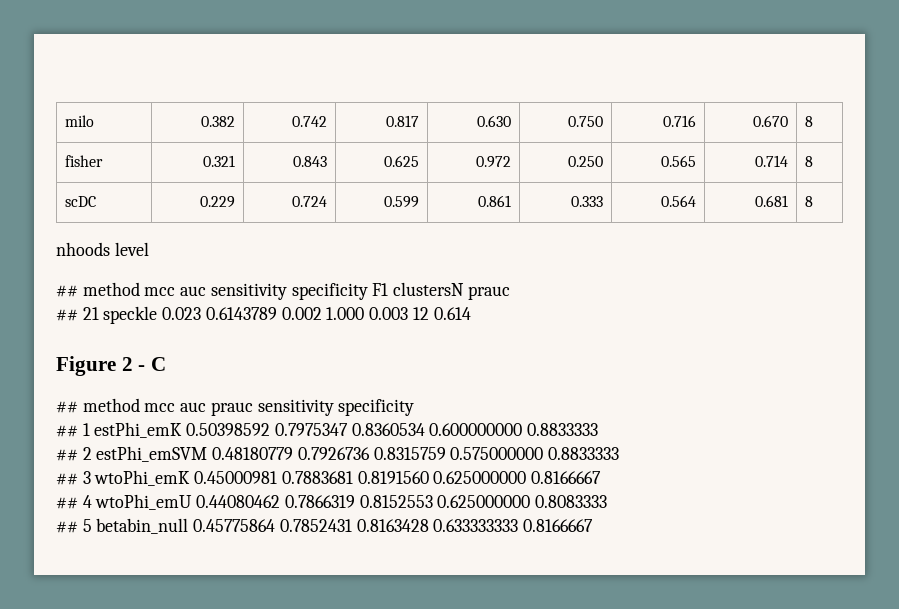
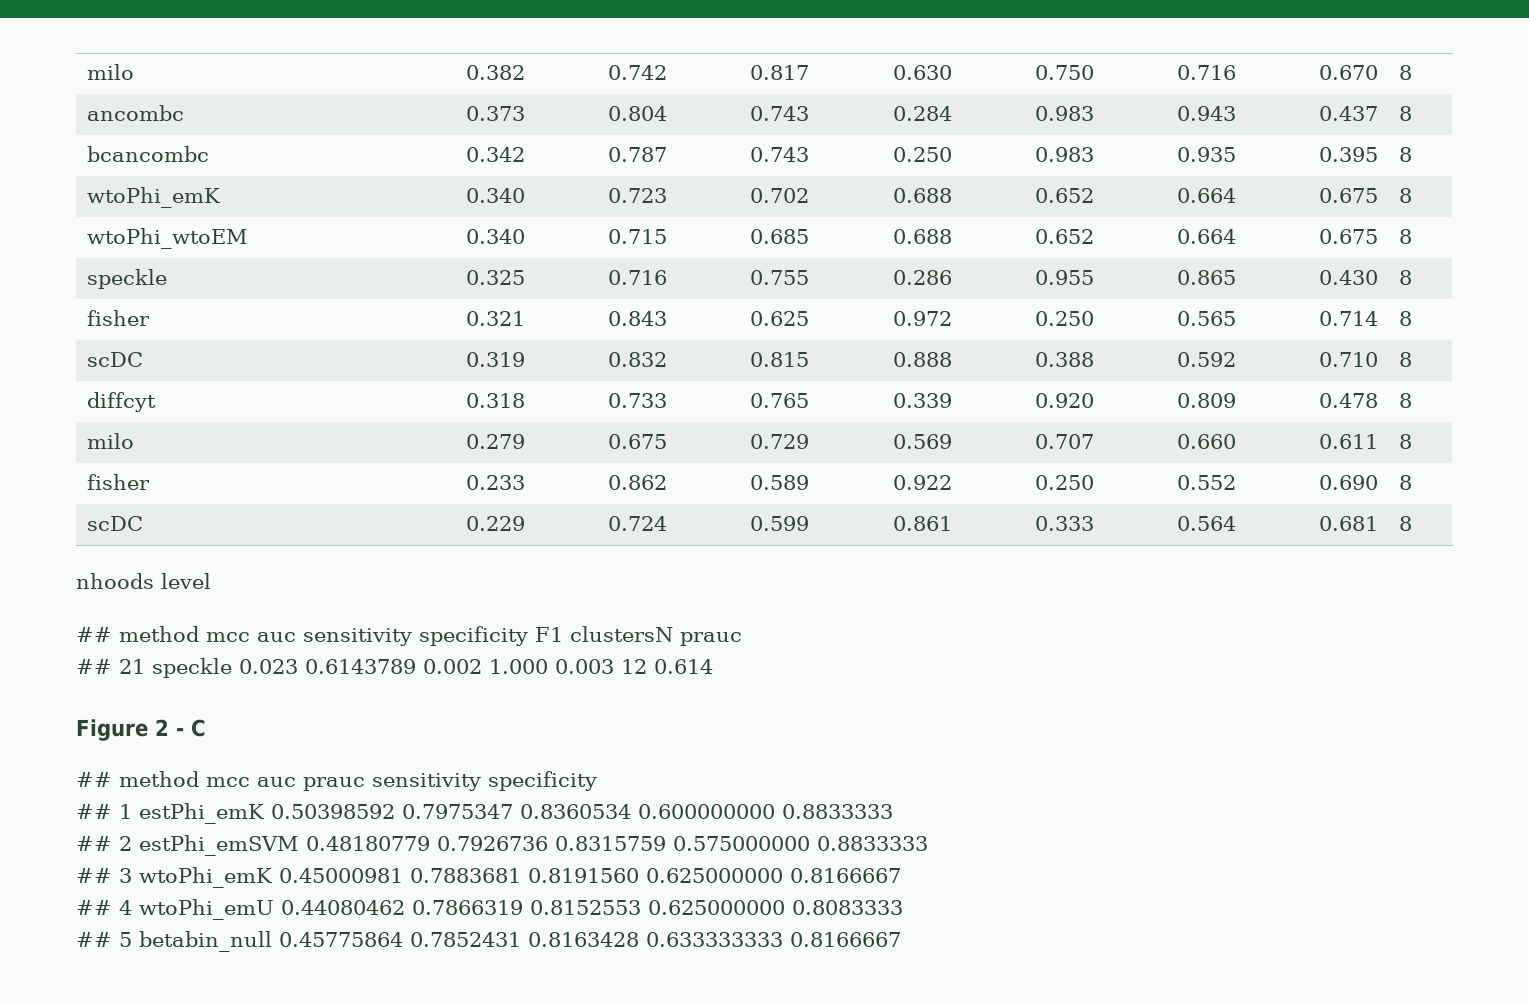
(813, 121) none -> [87,105,185,121] [465,106,525,121] [607,106,667,121] [749,106,809,121] [892,106,952,121] [1034,106,1094,121] [1176,106,1236,121] [1318,106,1378,121] [1399,106,1413,121] [87,146,210,162] [465,147,525,162] [607,147,667,162] [749,147,809,162] [892,147,952,162] [1034,147,1094,162] [1176,147,1236,162] [1318,147,1378,162] [1399,147,1413,162] [87,187,221,208] [465,188,525,203] [607,188,667,203] [749,188,809,203] [892,188,952,203] [1034,188,1094,203] [1176,188,1236,203] [1318,188,1378,203] [1399,188,1413,203] [87,228,249,249] [465,229,525,244] [607,229,667,244] [749,229,809,244] [892,229,952,244] [1034,229,1094,244] [1176,229,1236,244] [1318,229,1378,244] [1399,229,1413,244] [87,269,168,289] [465,270,525,285] [607,270,667,285] [749,270,809,285] [892,270,952,285] [1034,270,1094,285] [1176,270,1236,285] [1318,270,1378,285] [1399,270,1413,285] // ancombc | 0.373 | 0.804 | 0.743 | 0.284 | 0.983 | 0.943 | 0.437 | 8 // bcancombc | 0.342 | 0.787 | 0.743 | 0.250 | 0.983 | 0.935 | 0.395 | 8 // wtoPhi_emK | 0.340 | 0.723 | 0.702 | 0.688 | 0.652 | 0.664 | 0.675 | 8 // wtoPhi_wtoEM | 0.340 | 0.715 | 0.685 | 0.688 | 0.652 | 0.664 | 0.675 | 8 // speckle | 0.325 | 0.716 | 0.755 | 0.286 | 0.955 | 0.865 | 0.430 | 8
(813, 161) none -> [87,352,144,367] [465,352,525,367] [607,352,667,367] [749,352,809,367] [892,352,952,367] [1034,352,1094,367] [1176,352,1236,367] [1318,352,1378,367] [1399,352,1413,367] [87,392,157,412] [465,393,525,408] [607,393,667,408] [749,393,809,408] [892,393,952,408] [1034,393,1094,408] [1176,393,1236,408] [1318,393,1378,408] [1399,393,1413,408] [87,433,135,449] [465,434,525,449] [607,434,667,449] [749,434,809,449] [892,434,952,449] [1034,434,1094,449] [1176,434,1236,449] [1318,434,1378,449] [1399,434,1413,449] [87,474,151,490] [465,475,525,490] [607,475,667,490] [749,475,809,490] [892,475,952,490] [1034,475,1094,490] [1176,475,1236,490] [1318,475,1378,490] [1399,475,1413,490] // scDC | 0.319 | 0.832 | 0.815 | 0.888 | 0.388 | 0.592 | 0.710 | 8 // diffcyt | 0.318 | 0.733 | 0.765 | 0.339 | 0.920 | 0.809 | 0.478 | 8 // milo | 0.279 | 0.675 | 0.729 | 0.569 | 0.707 | 0.660 | 0.611 | 8 // fisher | 0.233 | 0.862 | 0.589 | 0.922 | 0.250 | 0.552 | 0.690 | 8

